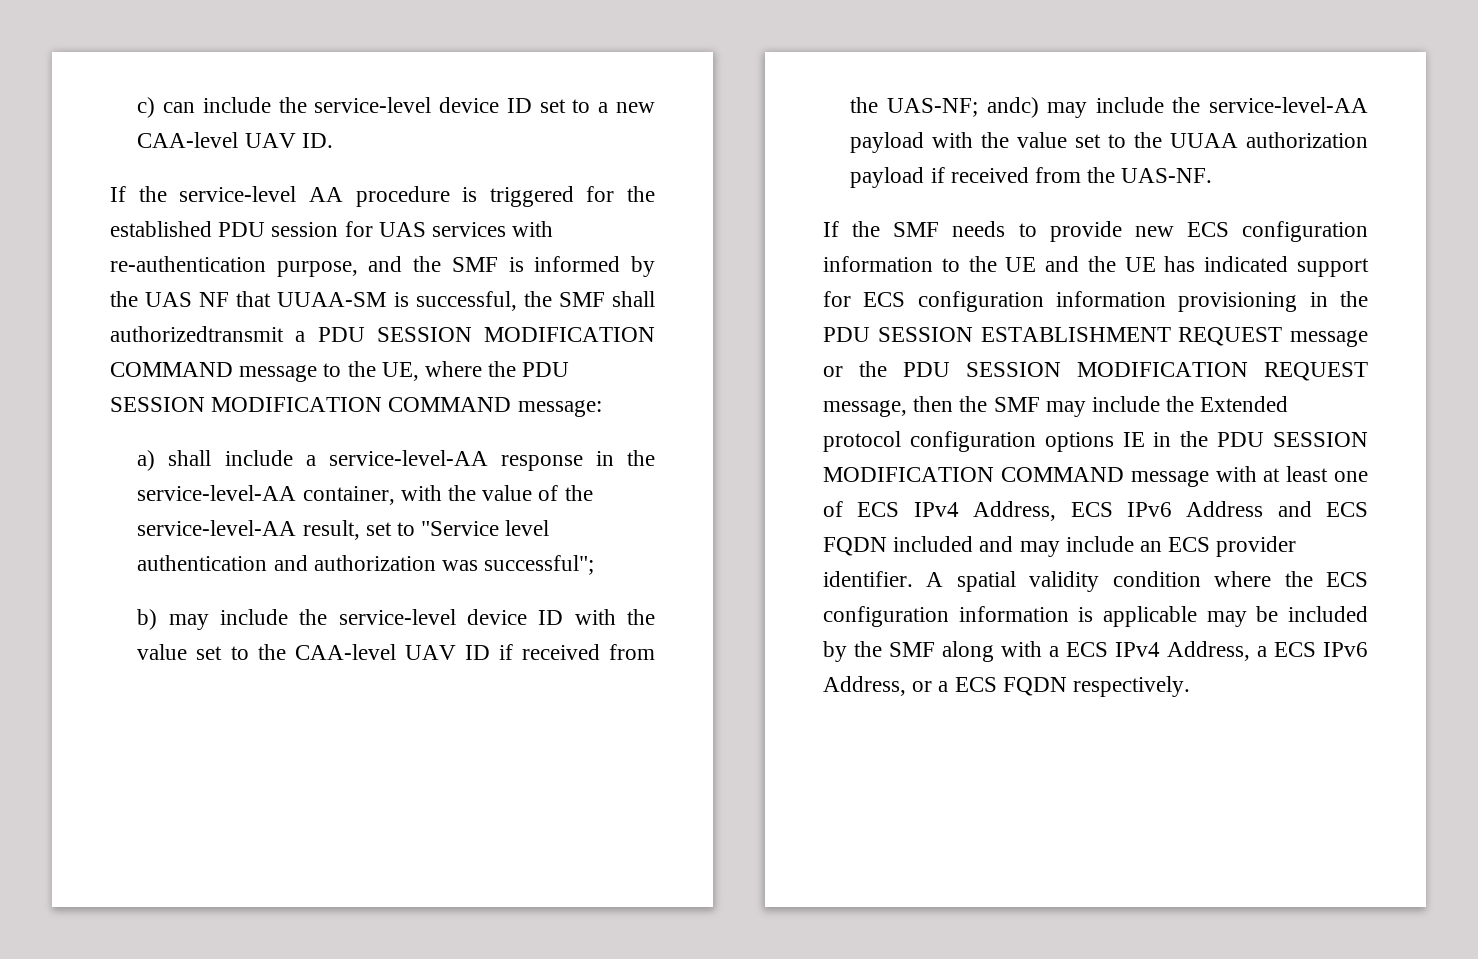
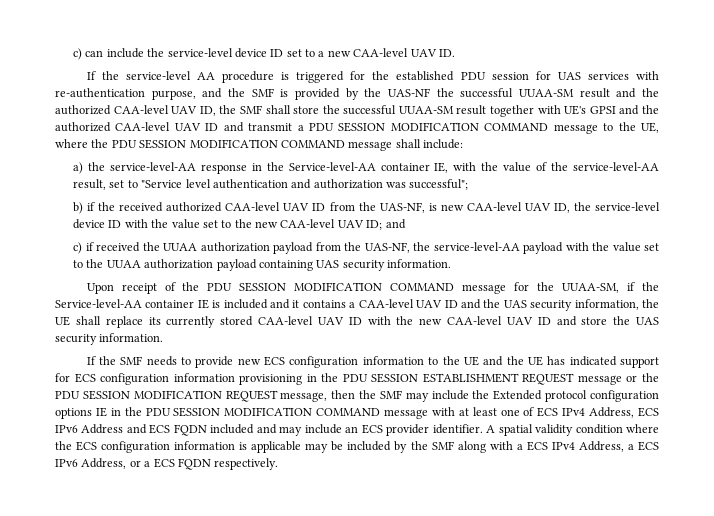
[534,256,655,277] [110,291,655,311] [110,326,284,342] informed by the UAS NF that UUAA-SM is successful, the SMF shall authorizedtransmit -> [295,88,659,100] [55,105,659,117] [55,122,293,132] provided by the UAS-NF the successful UUAA-SM result and the authorized CAA-level UAV ID, the SMF shall store the successful UUAA-SM result together with UE's GPSI and the authorized CAA-level UAV ID and transmit
[517,400,602,417] [137,450,316,471] message: // a) shall include a -> [348,139,463,151] [73,162,105,174] message shall include: // a) the
[137,485,395,505] service-level-AA container, -> [288,162,449,173] Service-level-AA container IE,
[168,609,289,630] may include -> [87,202,570,213] if the received authorized CAA-level UAV ID from the UAS-NF, is new CAA-level UAV ID,
[294,644,655,660] [850,97,1164,118] CAA-level UAV ID if received from the UAS-NF; andc) may include -> [255,219,406,230] [73,242,410,254] new CAA-level UAV ID; and // c) if received the UUAA authorization payload from the UAS-NF,
[930,167,1213,183] if received from the UAS-NF. -> [258,259,452,271] [86,282,659,294] [55,299,660,311] [55,316,659,328] [55,333,164,345] containing UAS security information. // Upon receipt of the PDU SESSION MODIFICATION COMMAND message for the UUAA-SM, if the Service-level-AA container IE is included and it contains a CAA-level UAV ID and the UAS security information, the UE shall replace its currently stored CAA-level UAV ID with the new CAA-level UAV ID and store the UAS security information.

